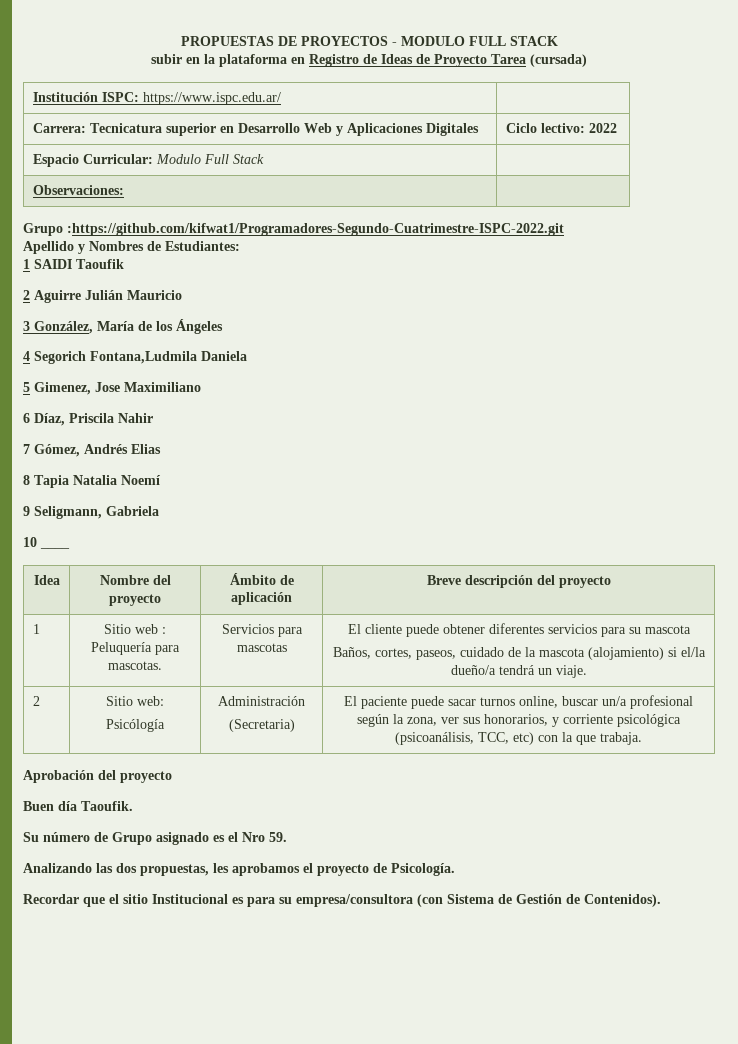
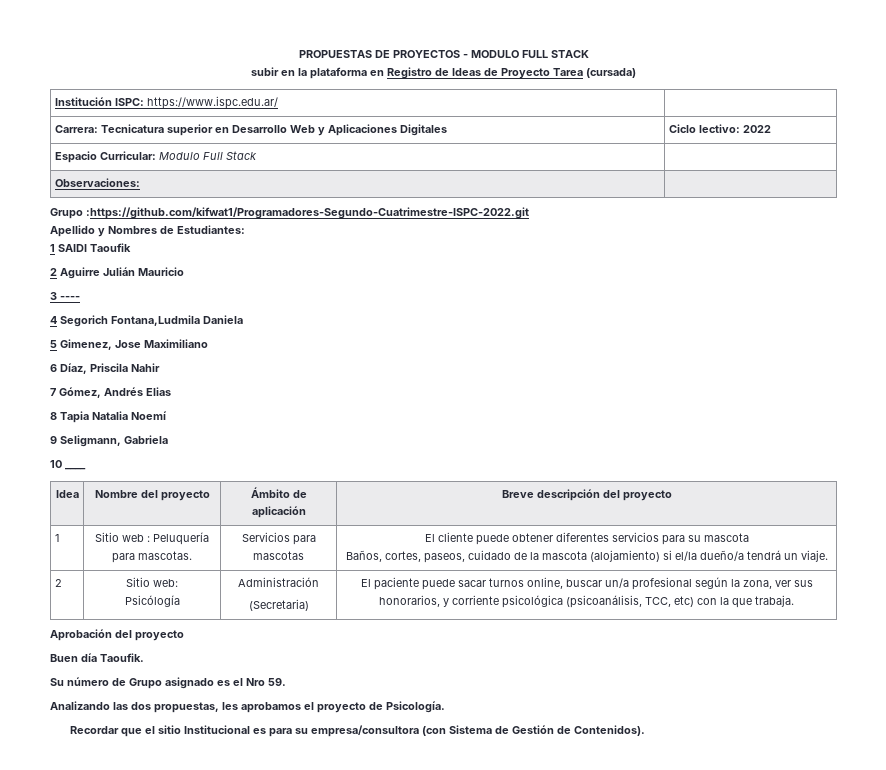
[34,319,223,334] González, María de los Ángeles -> [60,296,80,300] ----

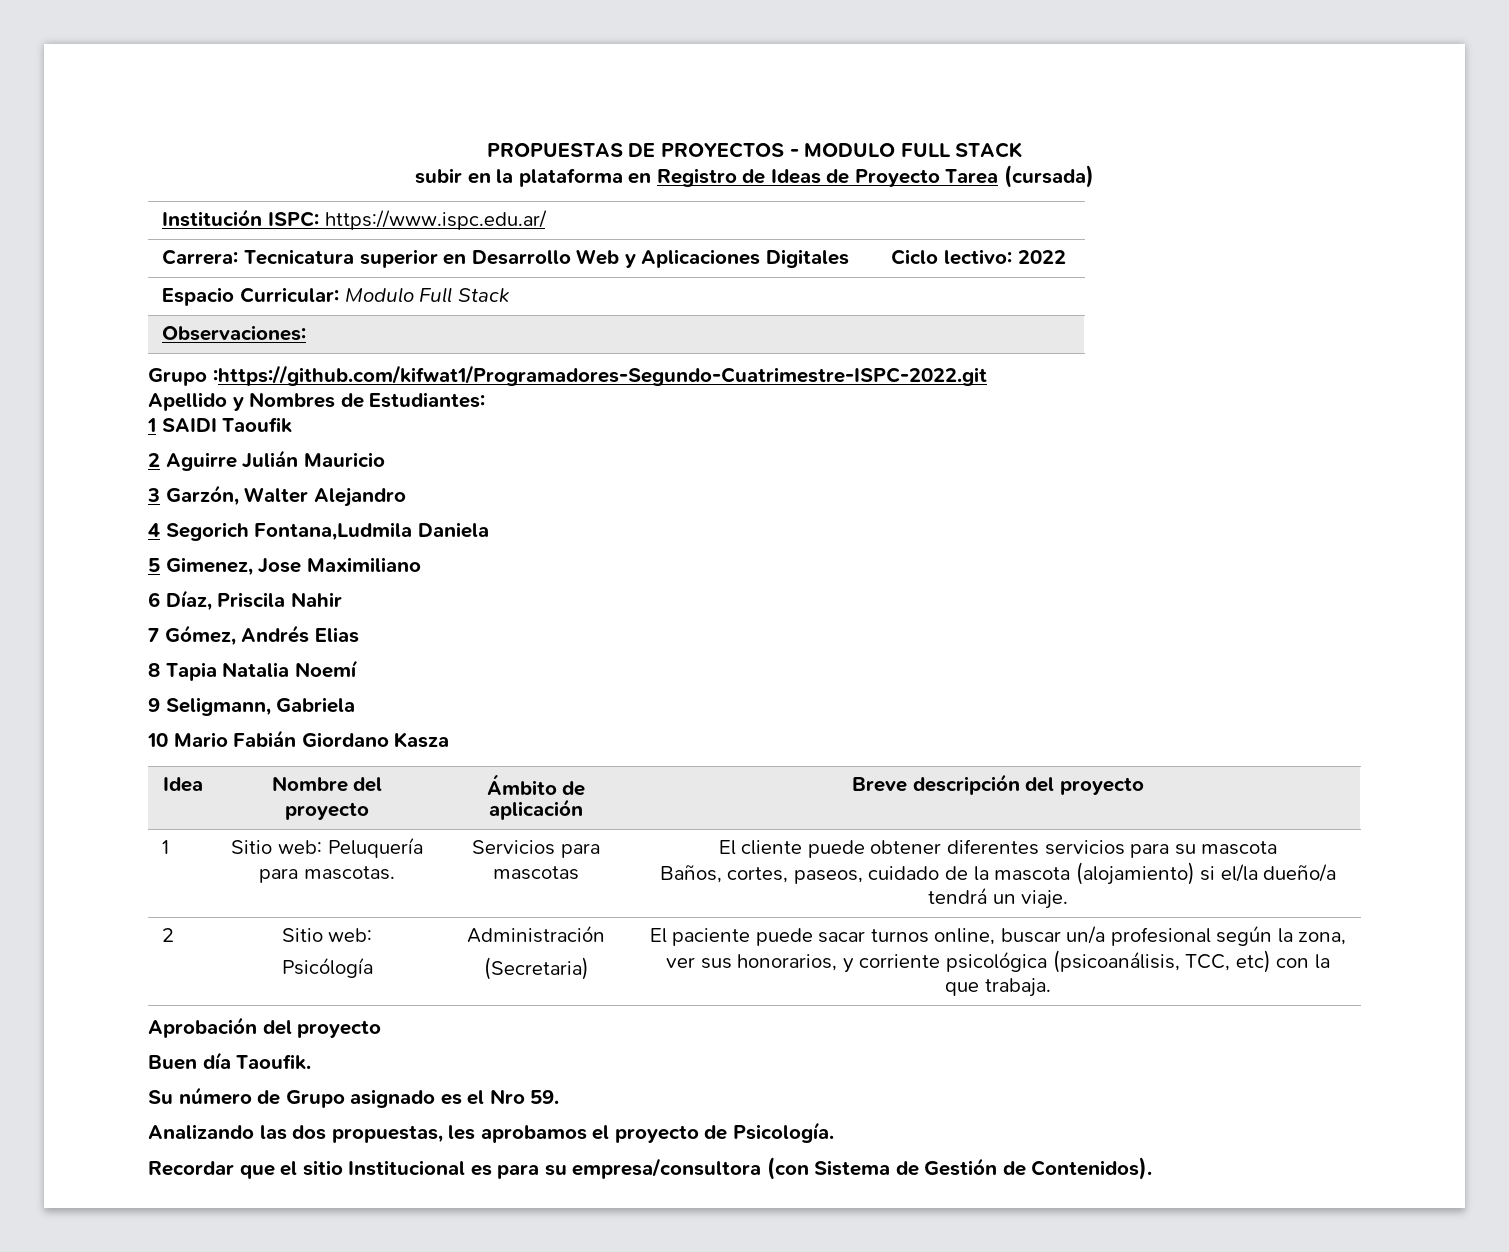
[60,296,80,300] ---- -> [165,485,406,507] Garzón, Walter Alejandro
[65,468,86,470] ____ -> [173,730,450,748] Mario Fabián Giordano Kasza
[122,534,150,542] web : -> [278,840,322,854] web:

